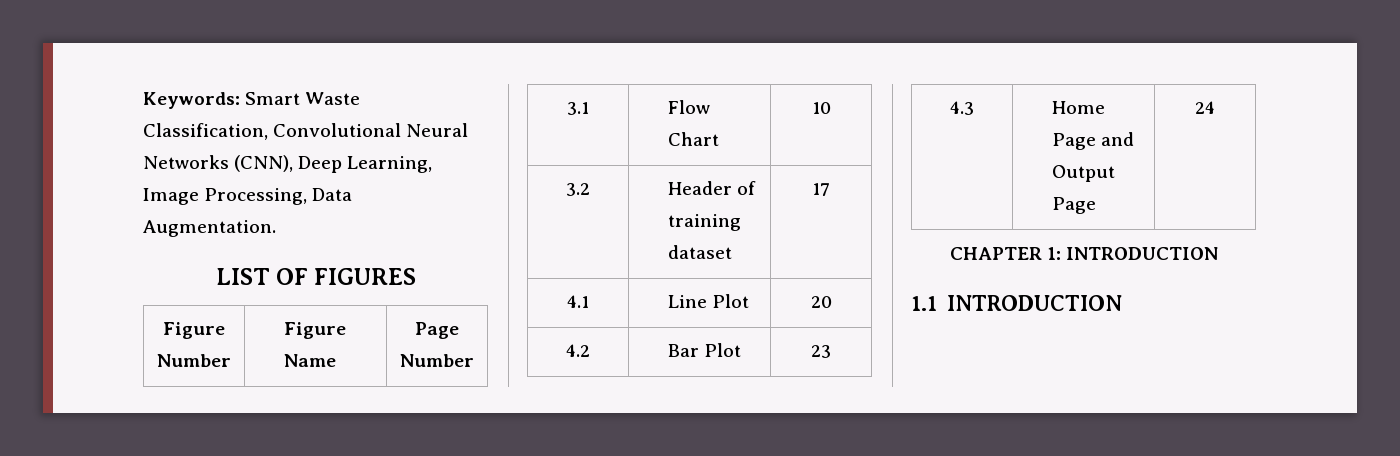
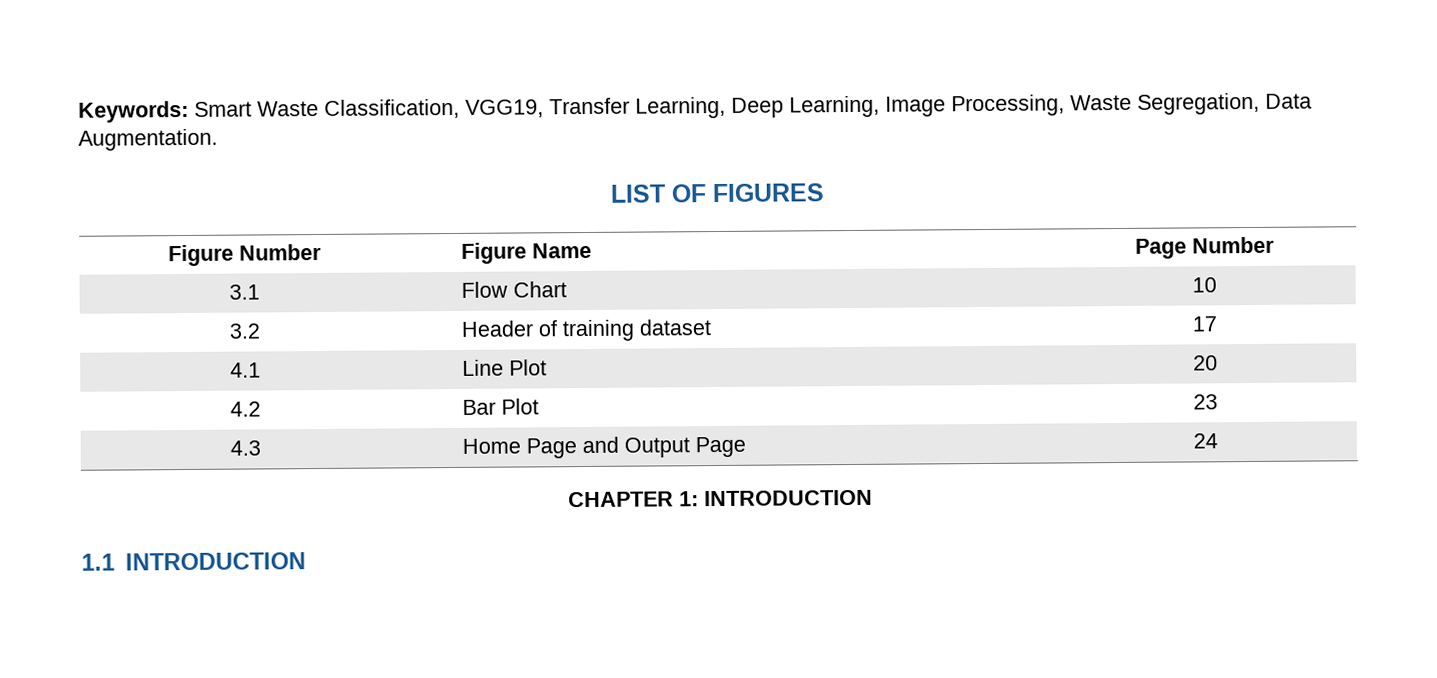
[273,123,469,137] [143,155,294,172] Convolutional Neural Networks (CNN), -> [465,96,726,119] VGG19, Transfer Learning,
(308, 196) none -> [1070,92,1260,115] Waste Segregation,

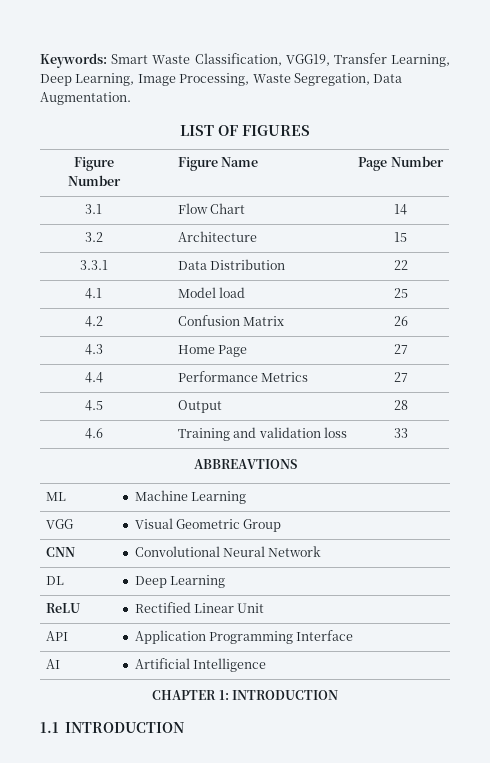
[1191,277,1217,293] 10 -> [394,204,408,215] 14
[460,319,711,342] [1191,316,1217,332] [229,362,261,378] [461,359,547,376] [1192,355,1218,371] [229,401,261,417] [461,398,539,415] [1192,394,1218,410] [229,440,261,456] [461,436,746,459] [1192,433,1218,449] Header of training dataset | 17 // 4.1 | Line Plot | 20 // 4.2 | Bar Plot | 23 // 4.3 | Home Page and Output Page | 24 -> [177,231,257,242] [394,232,408,242] [79,260,108,270] [177,259,286,270] [393,260,408,270] [85,288,102,299] [177,287,246,298] [393,288,408,298] [84,316,103,327] [177,315,285,326] [393,316,408,326] [84,344,103,355] [177,345,248,357] [393,344,408,354] [84,372,103,383] [177,371,309,382] [393,372,408,382] [84,400,103,411] [177,400,222,413] [393,400,408,410] [84,428,103,439] [177,427,347,441] [393,428,408,438] [193,459,297,469] [45,492,66,501] [134,490,246,504] [45,519,74,529] [134,518,282,532] [45,547,75,557] [134,546,322,557] [45,576,64,585] [134,575,225,588] [45,603,80,613] [134,602,265,613] [45,631,68,641] [134,630,354,644] [45,659,60,669] [134,658,266,672] Architecture | 15 // 3.3.1 | Data Distribution | 22 // 4.1 | Model load | 25 // 4.2 | Confusion Matrix | 26 // 4.3 | Home Page | 27 // 4.4 | Performance Metrics | 27 // 4.5 | Output | 28 // 4.6 | Training and validation loss | 33 // ABBREAVTIONS // ML | Machine Learning // VGG | Visual Geometric Group // CNN | Convolutional Neural Network // DL | Deep Learning // ReLU | Rectified Linear Unit // API | Application Programming Interface // AI | Artificial Intelligence

